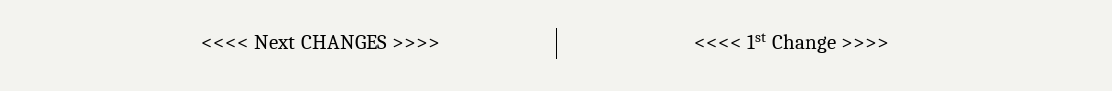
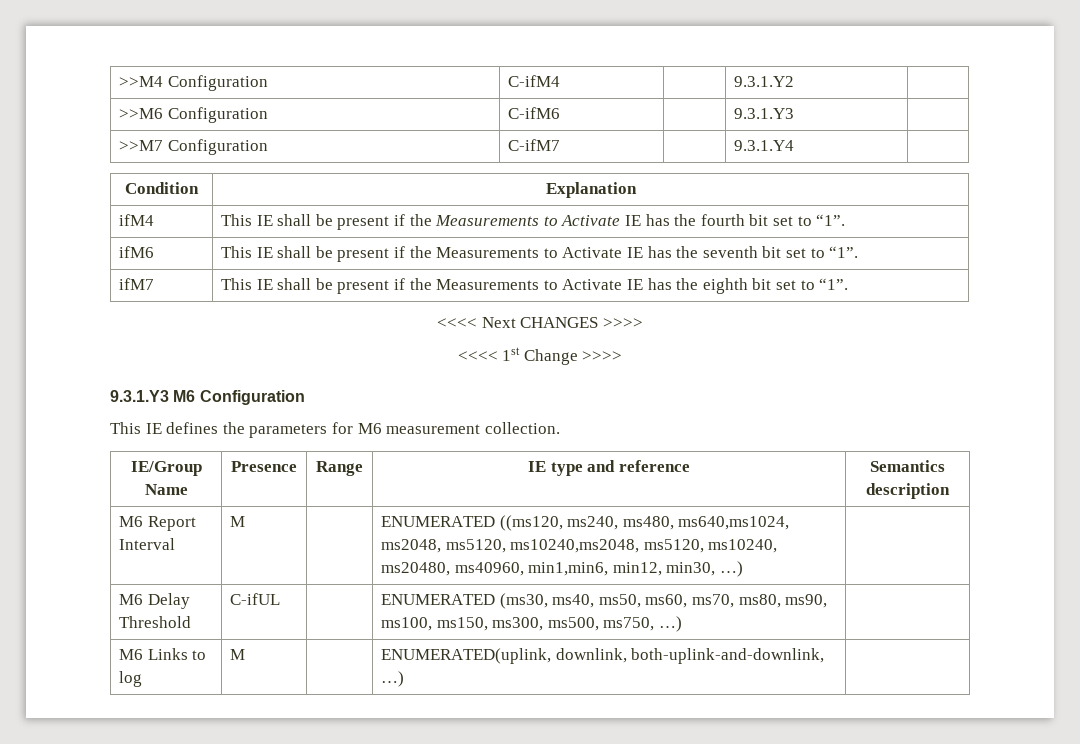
(200, 43) none -> [119,75,268,91] [508,75,561,87] [734,76,795,87] [119,107,268,123] [508,107,561,119] [734,108,795,119] [119,139,268,155] [508,139,561,151] [734,140,795,151] [125,182,199,194] [545,182,637,198] [119,214,155,226] [221,214,846,230] [119,246,155,258] [221,246,859,262] [119,278,155,290] [221,278,849,294] >>M4 Configuration | C-ifM4 | | 9.3.1.Y2 | // >>M6 Configuration | C-ifM6 | | 9.3.1.Y3 | // >>M7 Configuration | C-ifM7 | | 9.3.1.Y4 | // Condition | Explanation // ifM4 | This IE shall be present if the Measurements to Activate IE has the fourth bit set to “1”. // ifM6 | This IE shall be present if the Measurements to Activate IE has the seventh bit set to “1”. // ifM7 | This IE shall be present if the Measurements to Activate IE has the eighth bit set to “1”. //
(890, 43) none -> [110,390,305,405] [110,422,560,438] [130,461,202,476] [144,484,188,495] [231,461,297,472] [316,461,363,476] [528,460,690,476] [870,460,945,472] [866,483,950,499] [119,516,196,531] [119,538,176,550] [230,516,246,527] [381,515,790,531] [381,539,778,553] [381,561,744,577] [119,593,190,609] [119,616,192,628] [230,593,281,605] [381,593,828,609] [381,616,683,632] [119,648,207,660] [119,671,143,687] [230,649,246,660] [381,648,825,664] [381,671,405,687] // 9.3.1.Y3 M6 Configuration // This IE defines the parameters for M6 measurement collection. // IE/Group Name | Presence | Range | IE type and reference | Semantics description // M6 Report Interval | M | | ENUMERATED ((ms120, ms240, ms480, ms640,ms1024, ms2048, ms5120, ms10240,ms2048, ms5120, ms10240, ms20480, ms40960, min1,min6, min12, min30, …) | // M6 Delay Threshold | C-ifUL | | ENUMERATED (ms30, ms40, ms50, ms60, ms70, ms80, ms90, ms100, ms150, ms300, ms500, ms750, …) | // M6 Links to log | M | | ENUMERATED(uplink, downlink, both-uplink-and-downlink, …) |

